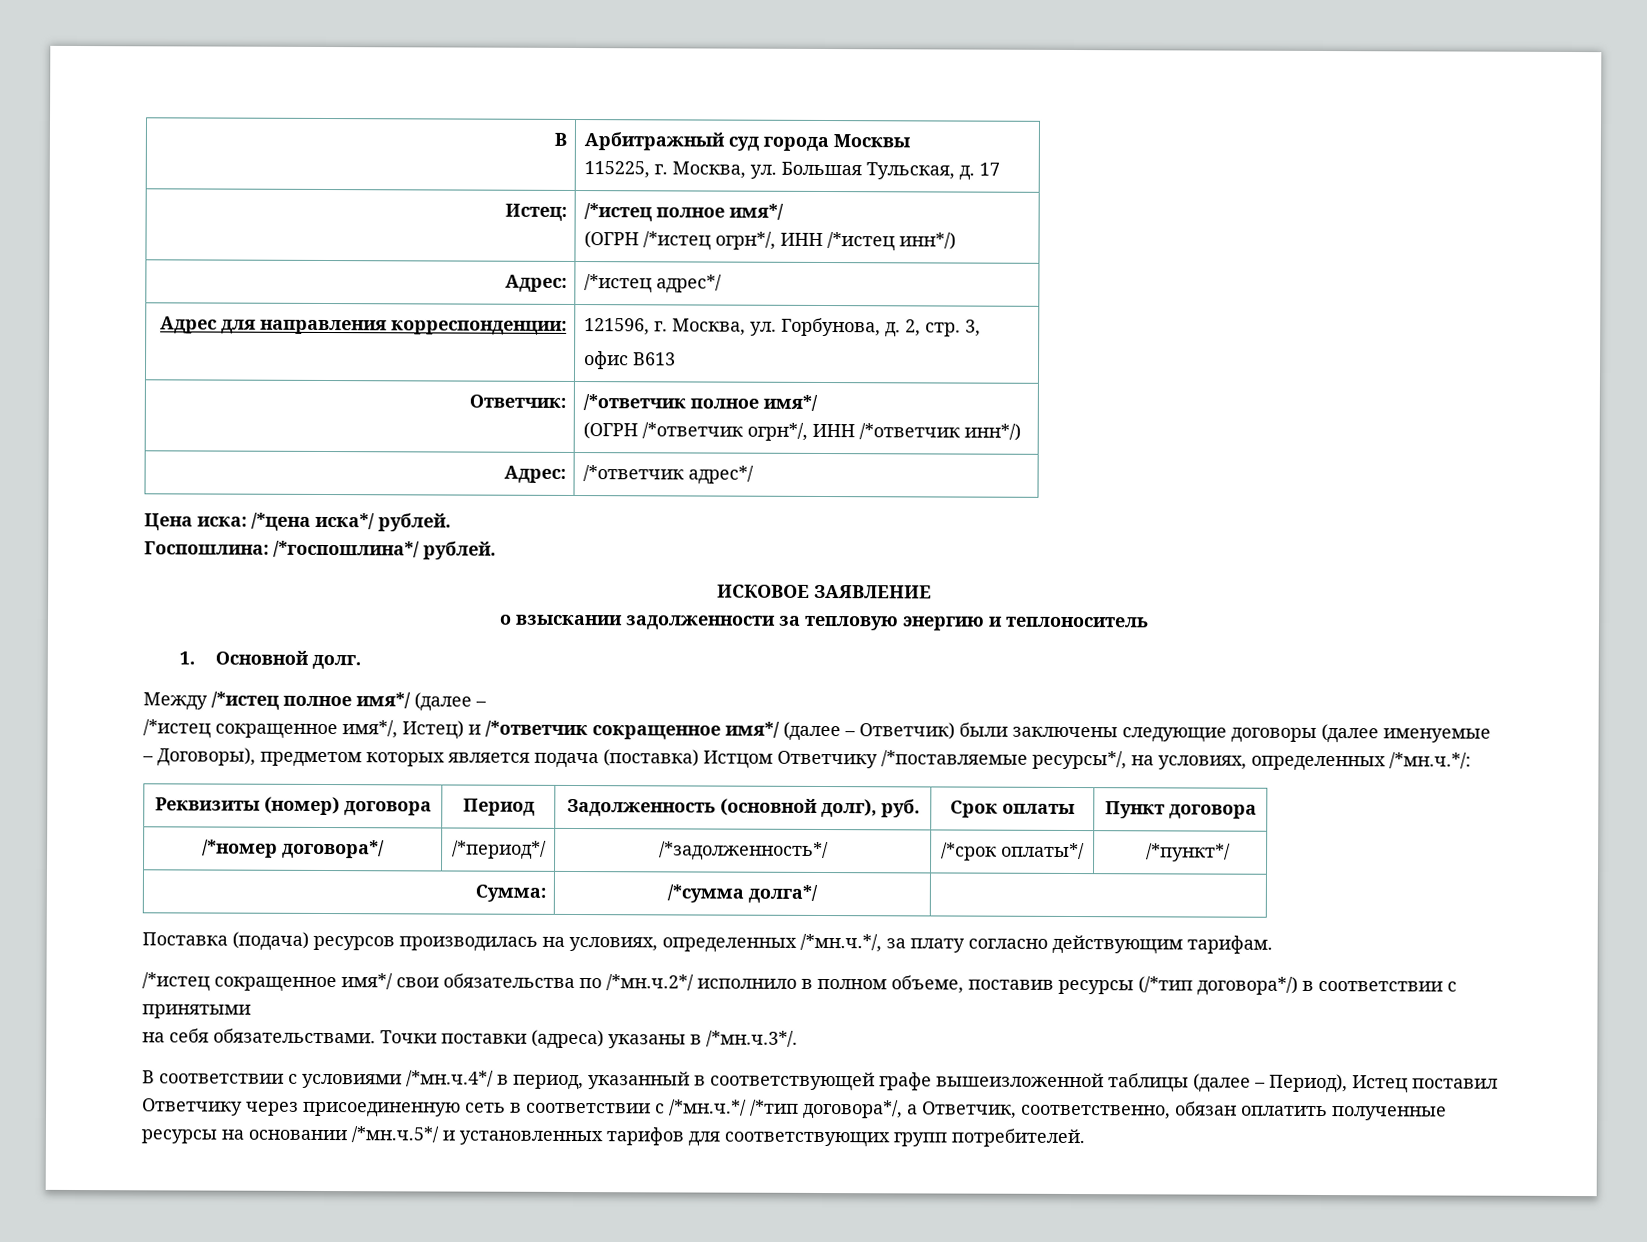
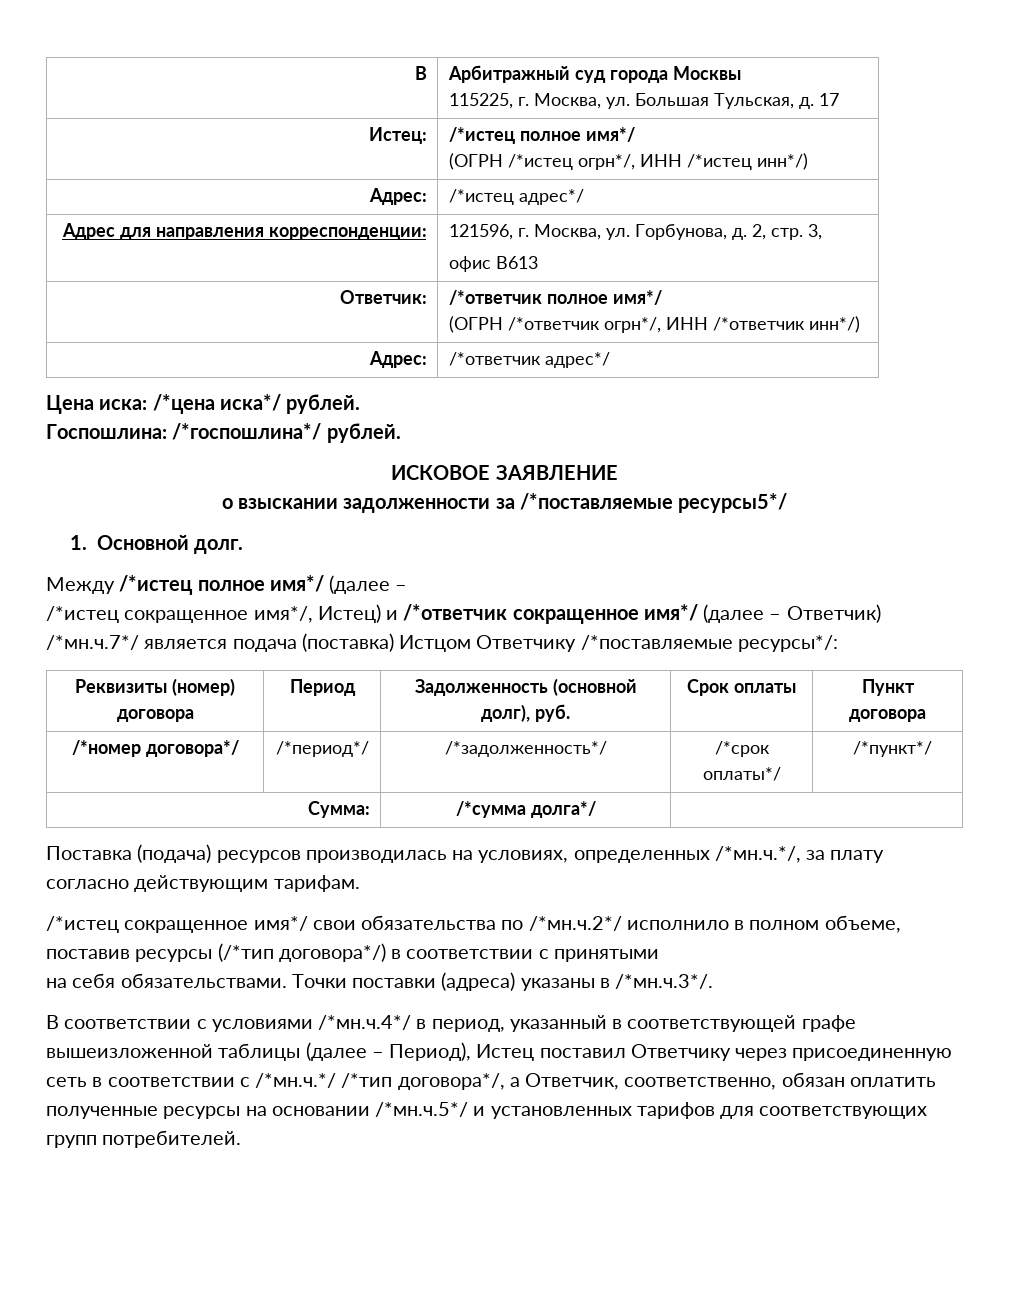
[803,615,1149,631] тепловую энергию и теплоноситель -> [519,493,788,513] /*поставляемые ресурсы5*/
[959,722,1491,744] [142,747,445,768] были заключены следующие договоры (далее именуемые – Договоры), предметом которых -> [46,635,139,650] /*мн.ч.7*/
[1032,750,1471,772] ресурсы*/, на условиях, определенных /*мн.ч.*/: -> [737,635,838,652] ресурсы*/:

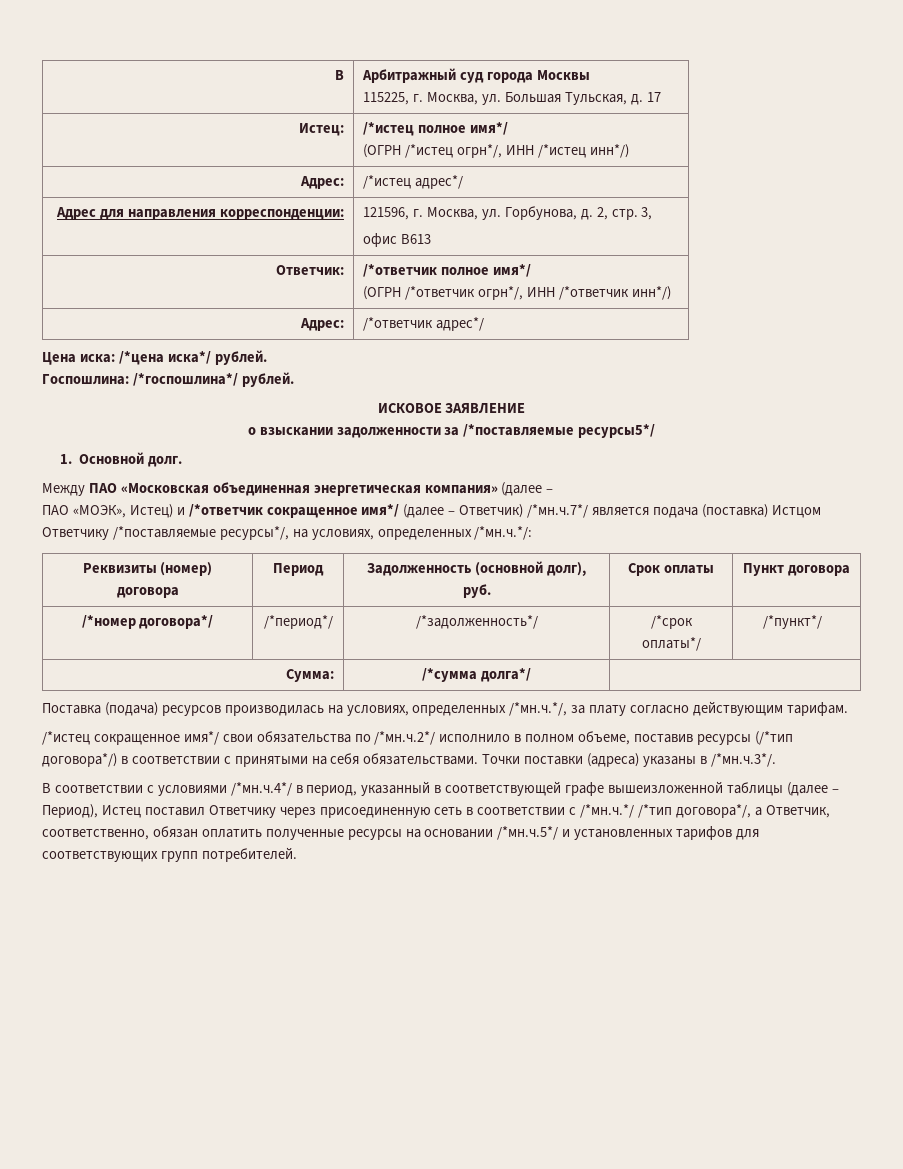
[119,575,324,595] /*истец полное имя*/ -> [88,482,498,496] ПАО «Московская объединенная энергетическая компания»
[46,606,313,623] /*истец сокращенное имя*/, -> [42,505,126,518] ПАО «МОЭК»,
[737,635,838,652] ресурсы*/: -> [219,526,533,540] ресурсы*/, на условиях, определенных /*мн.ч.*/:
(659, 955) // -> (308, 761) none

